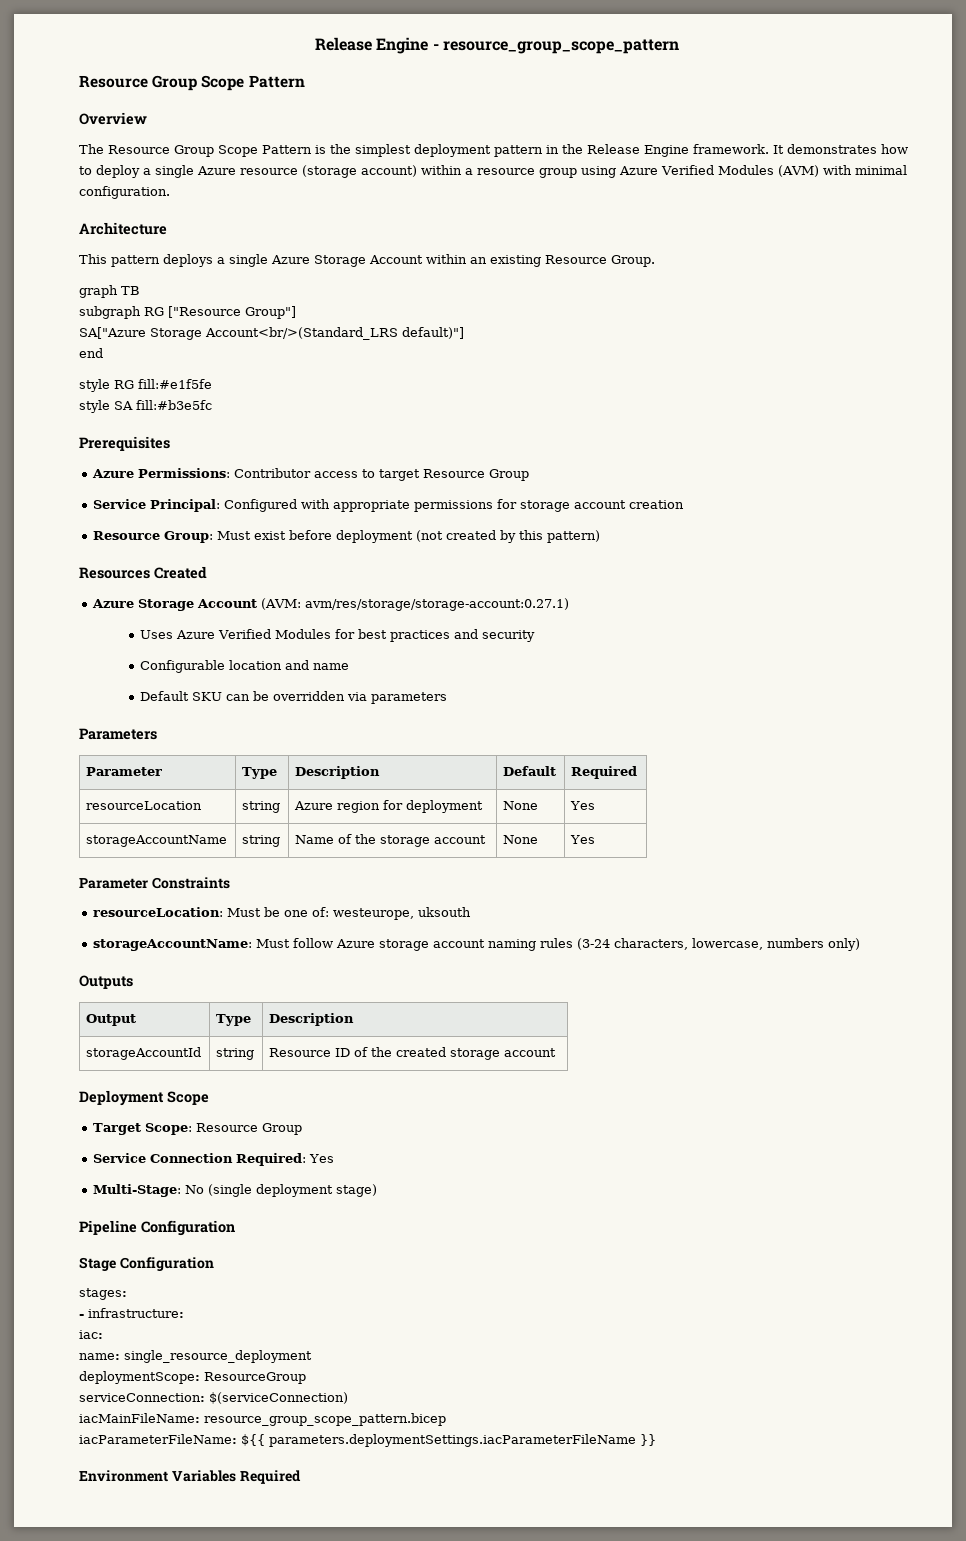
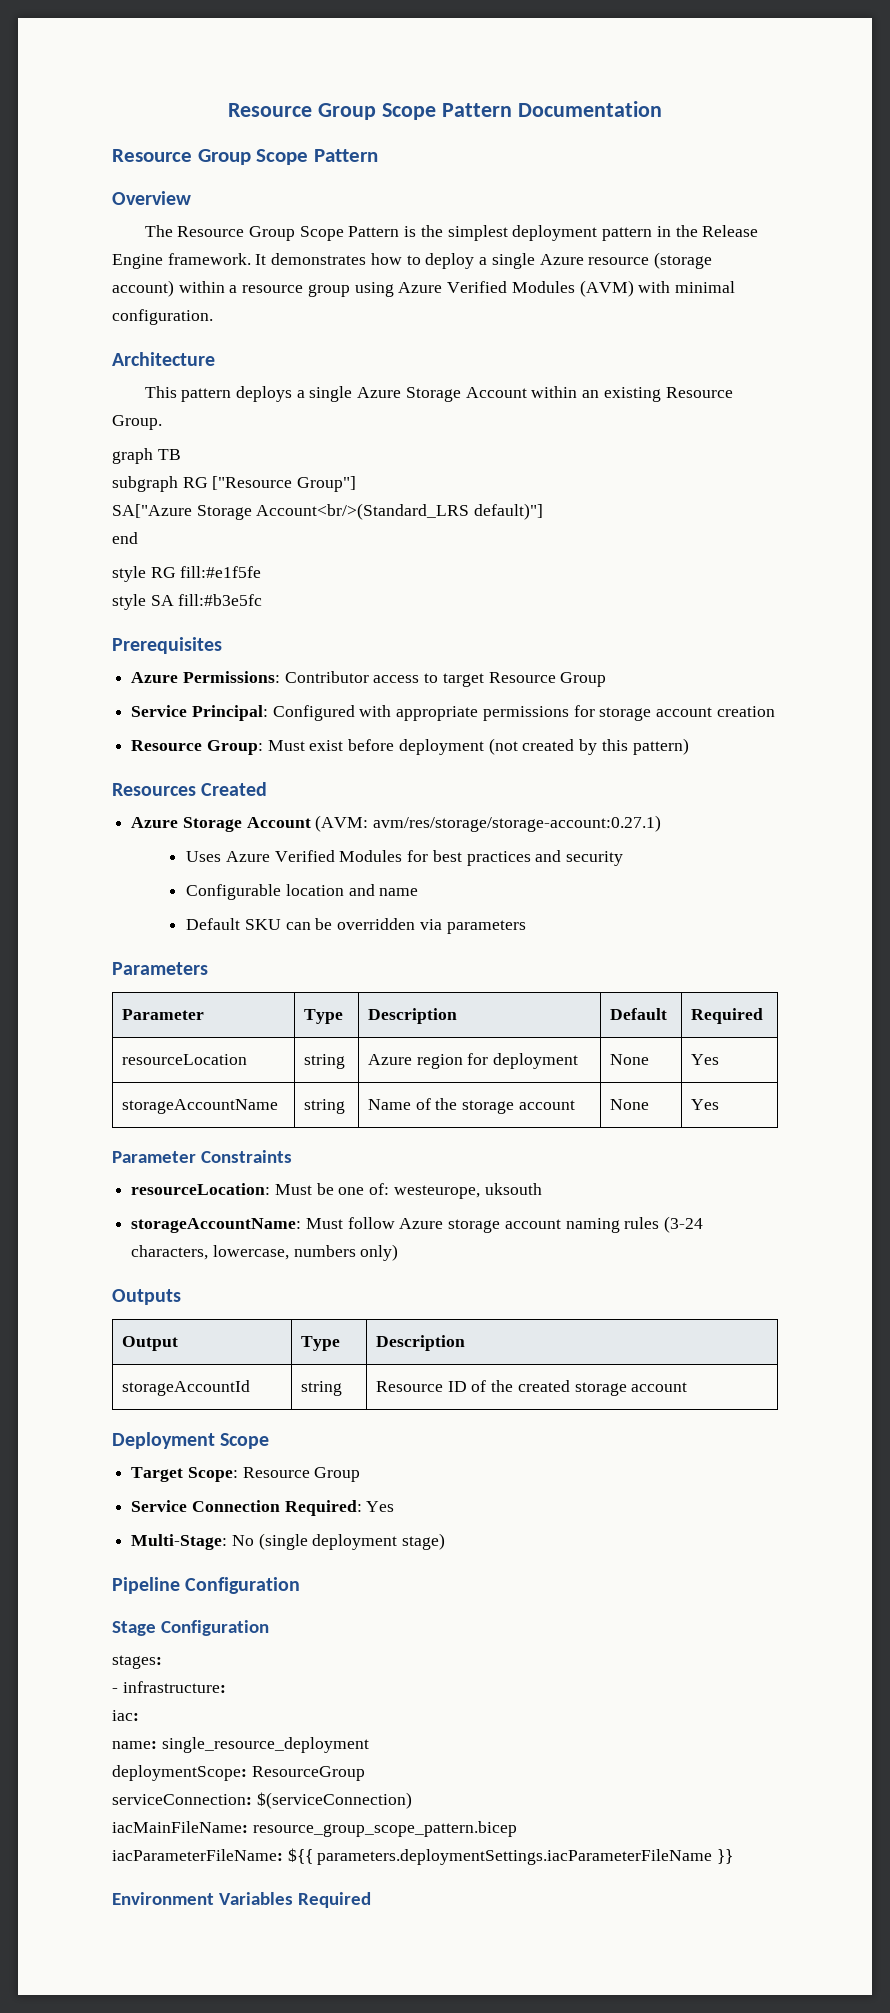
[315,37,679,54] Release Engine - resource_group_scope_pattern -> [228,101,662,120] Resource Group Scope Pattern Documentation

